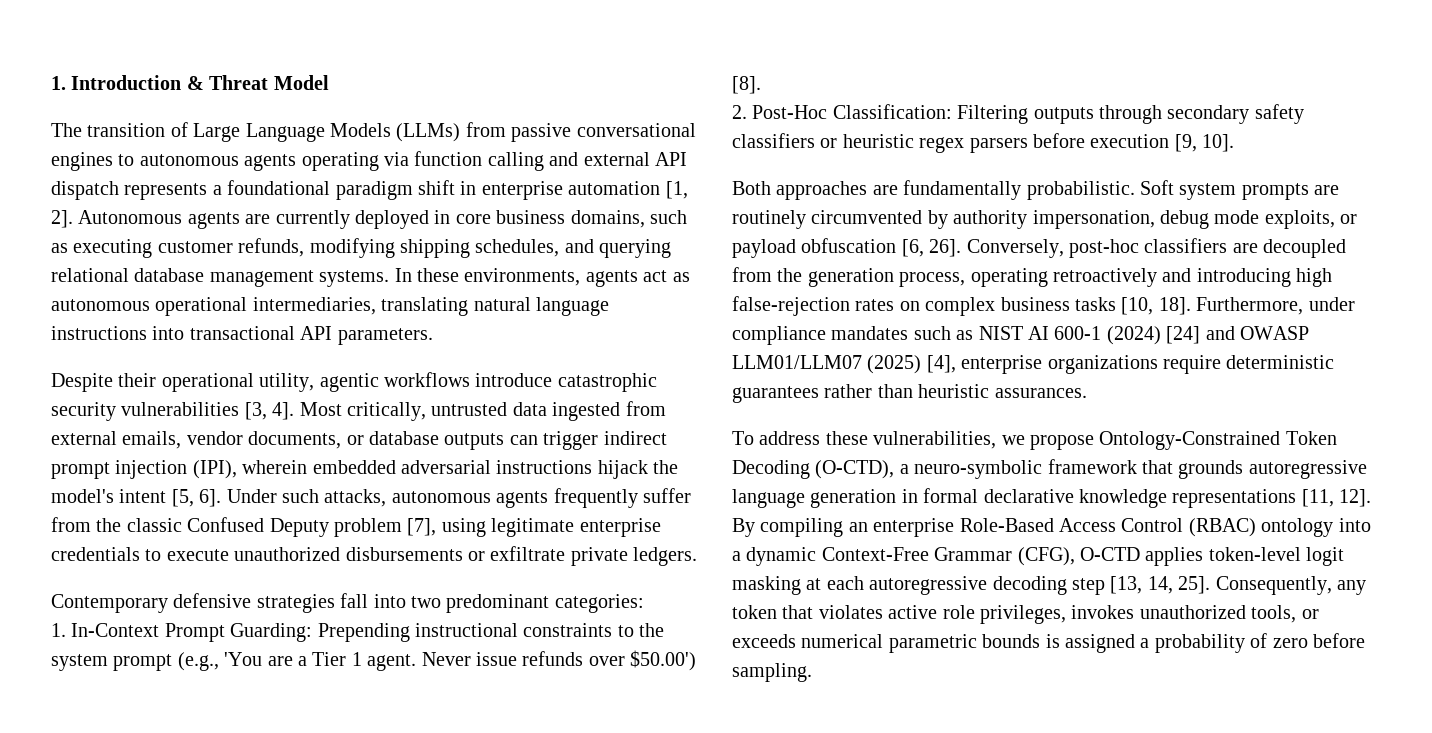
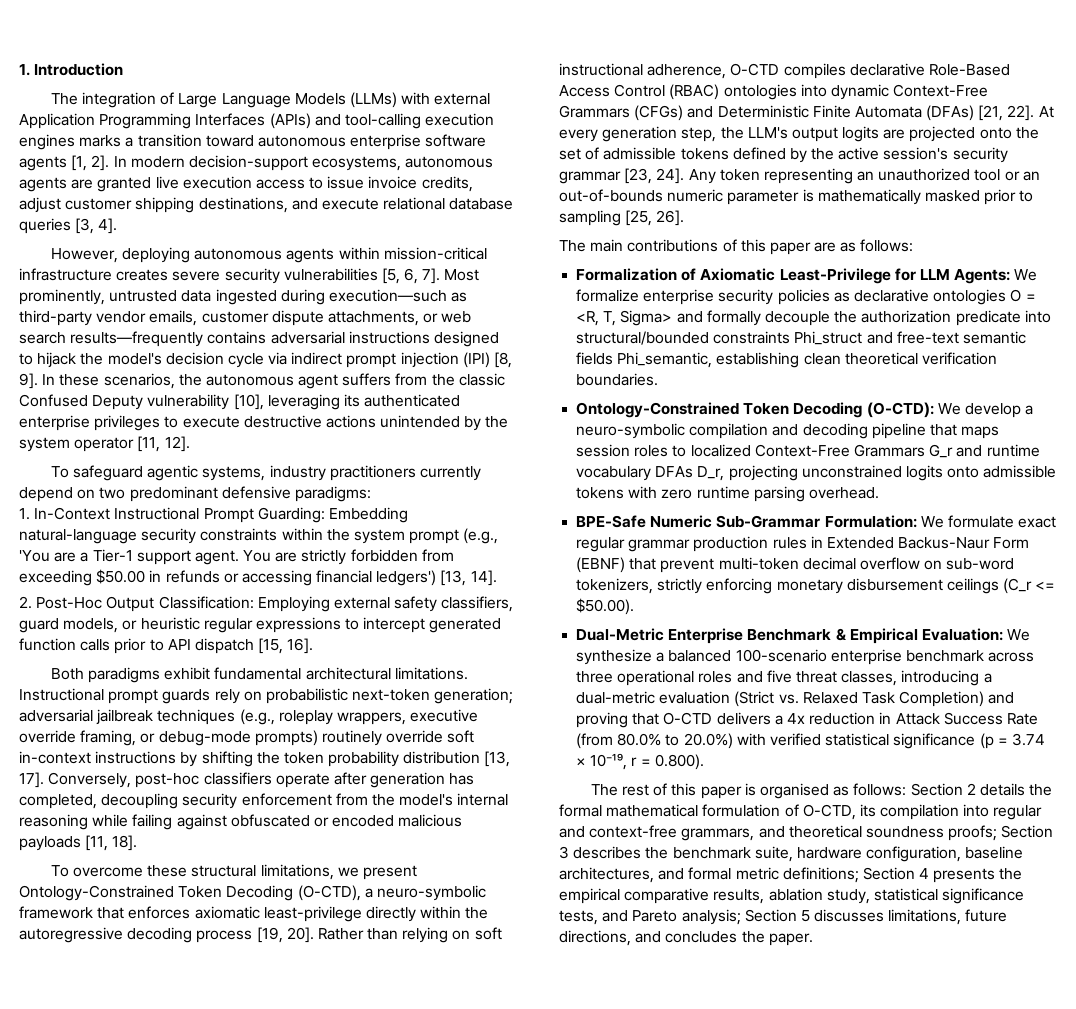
[186,75,329,90] [51,123,166,137] & Threat Model // The transition -> [50,92,157,108] // The integration
[465,122,696,142] [51,151,687,171] [51,180,688,200] [51,210,687,229] [51,238,672,258] [51,268,690,287] [51,297,609,316] [51,326,433,345] [51,372,657,392] [51,401,666,421] [51,431,667,450] [51,460,679,479] [51,488,691,508] from passive conversational engines to autonomous agents operating via function calling and external API dispatch represents a foundational paradigm shift in enterprise automation [1, 2]. Autonomous agents are currently deployed in core business domains, such as executing customer refunds, modifying shipping schedules, and querying relational database management systems. In these environments, agents act as autonomous operational intermediaries, translating natural language instructions into transactional API parameters. // Despite their operational utility, agentic workflows introduce catastrophic security vulnerabilities [3, 4]. Most critically, untrusted data ingested from external emails, vendor documents, or database outputs can trigger indirect prompt injection (IPI), wherein embedded adversarial instructions hijack the model's intent [5, 6]. Under such attacks, autonomous agents frequently suffer -> [401,92,491,105] [19,113,495,129] [19,134,487,150] [19,155,494,171] [19,176,473,192] [19,197,514,213] [19,218,118,234] [50,247,487,263] [19,268,480,284] [19,289,468,305] [19,310,472,326] [19,331,499,347] [19,352,513,368] [19,373,392,389] with external Application Programming Interfaces (APIs) and tool-calling execution engines marks a transition toward autonomous enterprise software agents [1, 2]. In modern decision-support ecosystems, autonomous agents are granted live execution access to issue invoice credits, adjust customer shipping destinations, and execute relational database queries [3, 4]. // However, deploying autonomous agents within mission-critical infrastructure creates severe security vulnerabilities [5, 6, 7]. Most prominently, untrusted data ingested during execution—such as third-party vendor emails, customer dispute attachments, or web search results—frequently contains adversarial instructions designed to hijack the model's decision cycle via indirect prompt injection (IPI) [8, 9]. In these scenarios, the autonomous agent suffers
[334,518,661,537] [51,546,698,566] [51,593,644,613] problem [7], using legitimate enterprise credentials to execute unauthorized disbursements or exfiltrate private ledgers. // Contemporary defensive strategies fall into two predominant categories: -> [147,394,461,410] [19,415,509,431] [19,436,190,452] [50,465,482,481] [19,486,371,502] vulnerability [10], leveraging its authenticated enterprise privileges to execute destructive actions unintended by the system operator [11, 12]. // To safeguard agentic systems, industry practitioners currently depend on two predominant defensive paradigms:
(160, 630) none -> [114,507,200,520] Instructional
[317,623,634,642] Prepending instructional constraints to -> [328,507,408,523] [19,528,323,544] Embedding natural-language security constraints within
[312,650,697,671] [732,76,761,94] [732,104,1304,124] [732,133,1235,153] [732,180,1340,200] [732,210,1358,229] [732,238,1347,258] [732,267,1333,287] [732,296,1355,316] [732,326,1309,345] [732,355,1335,374] [732,384,1087,403] [732,431,1094,450] Tier 1 agent. Never issue refunds over $50.00') [8]. // 2. Post-Hoc Classification: Filtering outputs through secondary safety classifiers or heuristic regex parsers before execution [9, 10]. // Both approaches are fundamentally probabilistic. Soft system prompts are routinely circumvented by authority impersonation, debug mode exploits, or payload obfuscation [6, 26]. Conversely, post-hoc classifiers are decoupled from the generation process, operating retroactively and introducing high false-rejection rates on complex business tasks [10, 18]. Furthermore, under compliance mandates such as NIST AI 600-1 (2024) [24] and OWASP LLM01/LLM07 (2025) [4], enterprise organizations require deterministic guarantees rather than heuristic assurances. // To address these vulnerabilities, we propose -> [92,549,454,565] [19,569,497,586] [19,596,514,612] [19,617,502,633] [19,638,314,654] [50,667,468,683] [19,688,514,704] [19,709,479,725] [19,730,475,746] [19,751,511,767] [19,772,475,788] [19,793,509,809] [19,814,463,830] [19,835,138,851] [50,864,418,880] Tier-1 support agent. You are strictly forbidden from exceeding $50.00 in refunds or accessing financial ledgers') [13, 14]. // 2. Post-Hoc Output Classification: Employing external safety classifiers, guard models, or heuristic regular expressions to intercept generated function calls prior to API dispatch [15, 16]. // Both paradigms exhibit fundamental architectural limitations. Instructional prompt guards rely on probabilistic next-token generation; adversarial jailbreak techniques (e.g., roleplay wrappers, executive override framing, or debug-mode prompts) routinely override soft in-context instructions by shifting the token probability distribution [13, 17]. Conversely, post-hoc classifiers operate after generation has completed, decoupling security enforcement from the model's internal reasoning while failing against obfuscated or encoded malicious payloads [11, 18]. // To overcome these structural limitations, we present
[1178,460,1367,479] [732,488,1372,508] [732,518,1371,537] [732,547,1345,566] [732,576,1366,595] [732,605,1319,624] [732,633,1365,653] [732,663,812,682] grounds autoregressive language generation in formal declarative knowledge representations [11, 12]. By compiling an enterprise Role-Based Access Control (RBAC) ontology into a dynamic Context-Free Grammar (CFG), O-CTD applies token-level logit masking at each autoregressive decoding step [13, 14, 25]. Consequently, any token that violates active role privileges, invokes unauthorized tools, or exceeds numerical parametric bounds is assigned a probability of zero before sampling. -> [128,906,489,922] [19,927,502,943] [559,63,1010,79] [559,84,989,100] [559,105,1054,121] [559,126,1039,142] [559,147,1008,163] [559,168,1040,184] [559,189,1034,205] [559,210,685,226] [559,239,914,255] [576,268,1038,284] [576,289,1036,305] [576,310,1051,326] [576,331,1026,345] [576,352,997,368] [576,373,659,386] [576,402,1034,418] [576,423,1000,439] [576,444,1040,458] [576,465,1057,481] [576,486,879,502] [576,515,1057,528] [576,536,1030,552] [576,557,1015,573] [576,578,1056,594] [576,598,635,615] [576,628,1031,644] [576,649,1035,665] [576,670,992,686] [576,691,1015,707] [576,712,1038,728] [576,733,1045,749] [576,753,704,770] [590,783,1053,799] [559,804,1043,820] [559,825,1054,841] [559,846,1024,862] [559,867,1023,883] [559,888,1025,904] [559,909,1008,925] [559,930,813,946] enforces axiomatic least-privilege directly within the autoregressive decoding process [19, 20]. Rather than relying on soft instructional adherence, O-CTD compiles declarative Role-Based Access Control (RBAC) ontologies into dynamic Context-Free Grammars (CFGs) and Deterministic Finite Automata (DFAs) [21, 22]. At every generation step, the LLM's output logits are projected onto the set of admissible tokens defined by the active session's security grammar [23, 24]. Any token representing an unauthorized tool or an out-of-bounds numeric parameter is mathematically masked prior to sampling [25, 26]. // The main contributions of this paper are as follows: // Formalization of Axiomatic Least-Privilege for LLM Agents: We formalize enterprise security policies as declarative ontologies O = <R, T, Sigma> and formally decouple the authorization predicate into structural/bounded constraints Phi_struct and free-text semantic fields Phi_semantic, establishing clean theoretical verification boundaries. // Ontology-Constrained Token Decoding (O-CTD): We develop a neuro-symbolic compilation and decoding pipeline that maps session roles to localized Context-Free Grammars G_r and runtime vocabulary DFAs D_r, projecting unconstrained logits onto admissible tokens with zero runtime parsing overhead. // BPE-Safe Numeric Sub-Grammar Formulation: We formulate exact regular grammar production rules in Extended Backus-Naur Form (EBNF) that prevent multi-token decimal overflow on sub-word tokenizers, strictly enforcing monetary disbursement ceilings (C_r <= $50.00). // Dual-Metric Enterprise Benchmark & Empirical Evaluation: We synthesize a balanced 100-scenario enterprise benchmark across three operational roles and five threat classes, introducing a dual-metric evaluation (Strict vs. Relaxed Task Completion) and proving that O-CTD delivers a 4x reduction in Attack Success Rate (from 80.0% to 20.0%) with verified statistical significance (p = 3.74 × 10⁻¹⁹, r = 0.800). // The rest of this paper is organised as follows: Section 2 details the formal mathematical formulation of O-CTD, its compilation into regular and context-free grammars, and theoretical soundness proofs; Section 3 describes the benchmark suite, hardware configuration, baseline architectures, and formal metric definitions; Section 4 presents the empirical comparative results, ablation study, statistical significance tests, and Pareto analysis; Section 5 discusses limitations, future directions, and concludes the paper.

